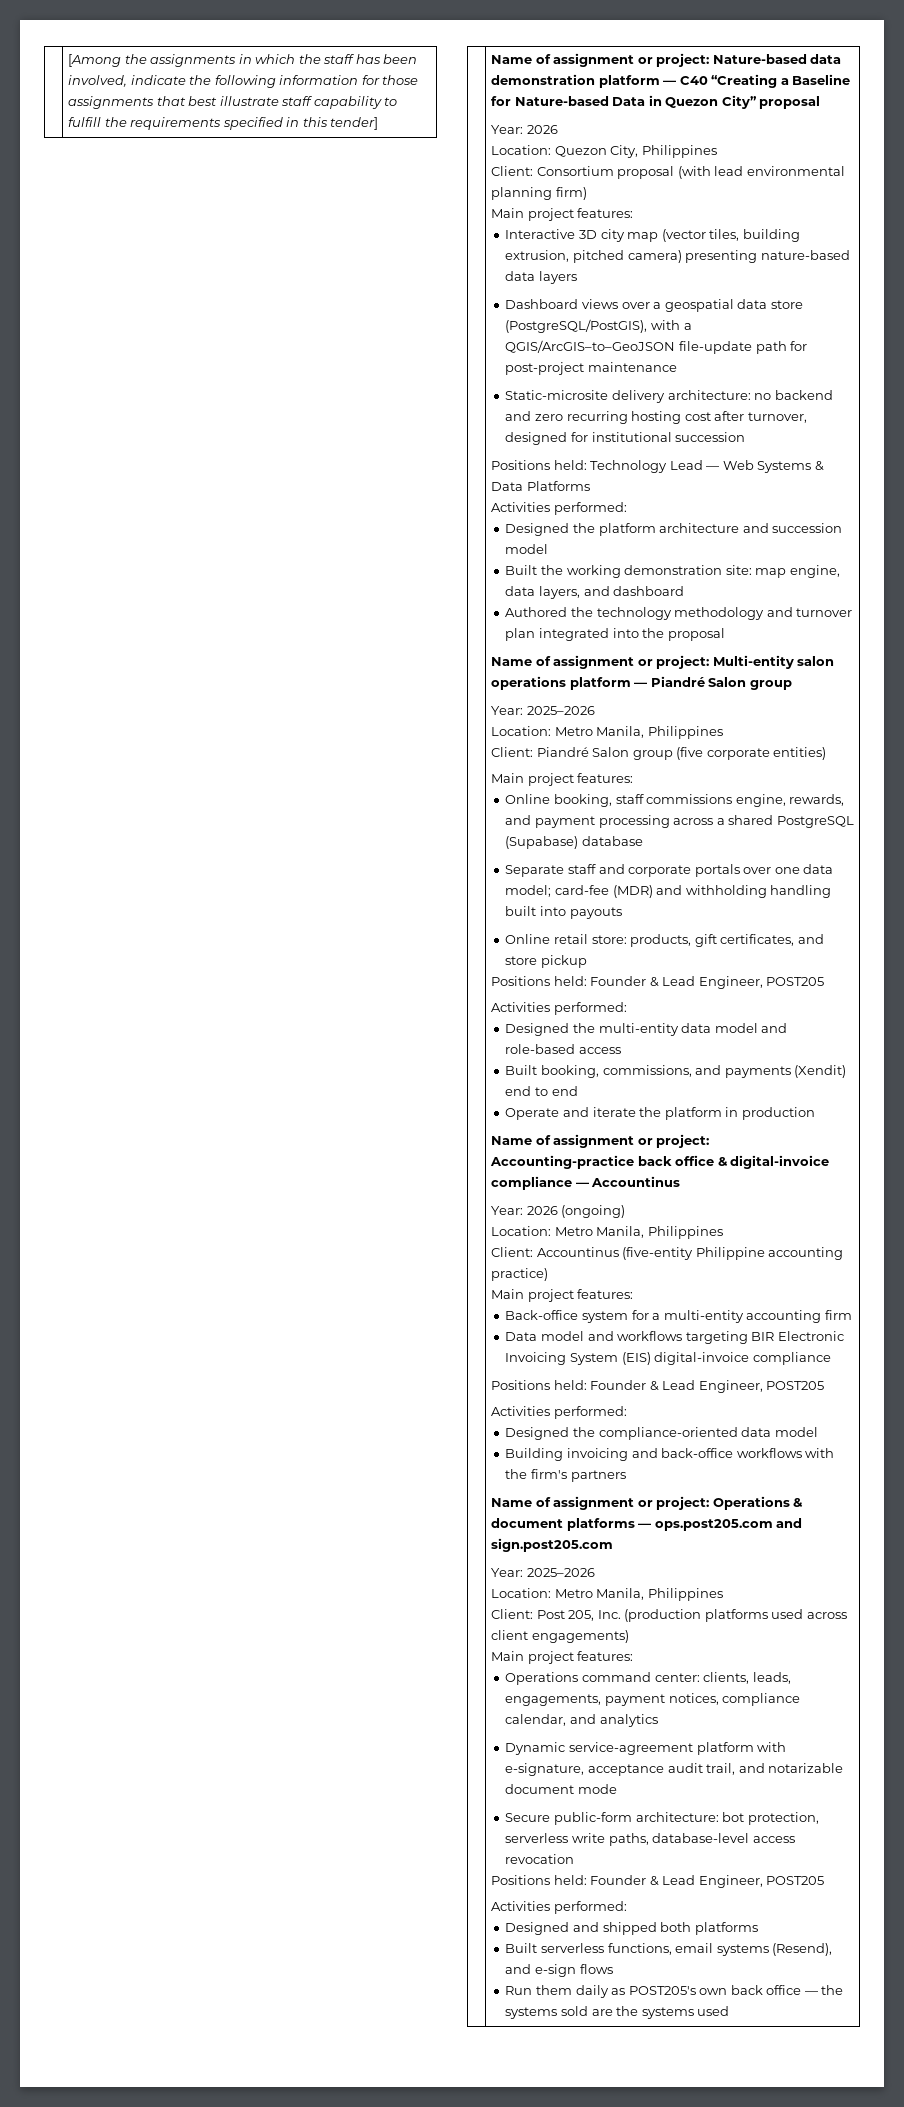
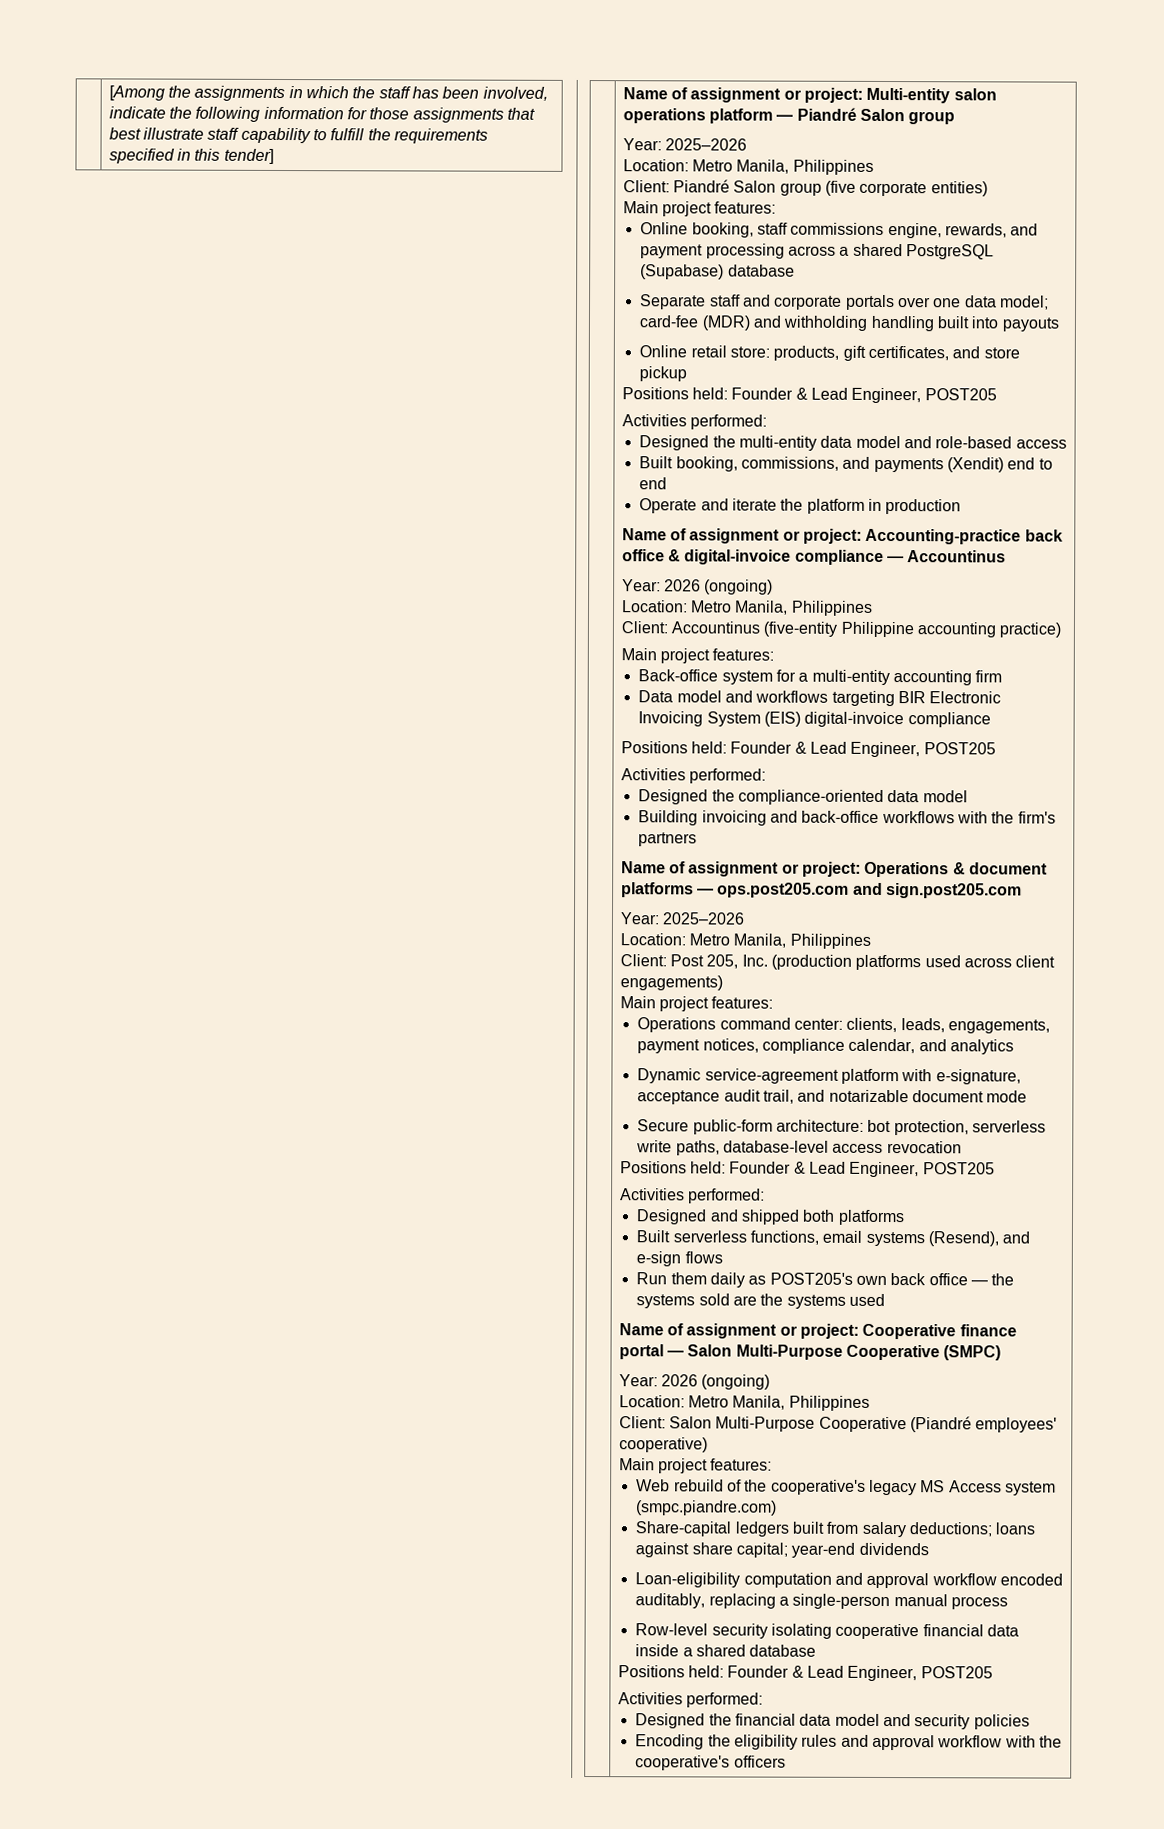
[712,54,842,64] [491,74,851,88] [491,95,821,109] [491,125,558,134] [491,145,717,158] [491,166,845,179] [491,187,587,200] [491,208,634,221] [505,229,800,242] [505,250,850,263] [505,271,577,284] [505,299,803,312] [505,319,692,333] [505,340,808,354] [505,362,677,375] [505,390,833,403] [505,411,807,424] [505,432,746,445] [491,460,824,473] [491,481,590,491] [491,502,627,515] [505,523,843,536] [505,544,549,554] [505,565,840,578] [505,586,685,599] [505,607,853,620] [505,628,725,641] [491,655,710,669] Nature-based data demonstration platform — C40 “Creating a Baseline for Nature-based Data in Quezon City” proposal // Year: 2026 // Location: Quezon City, Philippines // Client: Consortium proposal (with lead environmental planning firm) // Main project features: // Interactive 3D city map (vector tiles, building extrusion, pitched camera) presenting nature-based data layers // Dashboard views over a geospatial data store (PostgreSQL/PostGIS), with a QGIS/ArcGIS–to–GeoJSON file-update path for post-project maintenance // Static-microsite delivery architecture: no backend and zero recurring hosting cost after turnover, designed for institutional succession // Positions held: Technology Lead — Web Systems & Data Platforms // Activities performed: // Designed the platform architecture and succession model // Built the working demonstration site: map engine, data layers, and dashboard // Authored the technology methodology and turnover plan integrated into the proposal // Name of assignment or project: -> (864, 95) none
(730, 2011) none -> [618,1323,1017,1340] [618,1344,1002,1361] [618,1374,771,1390] [618,1395,870,1411] [618,1416,1058,1433] [618,1437,708,1453] [618,1458,773,1474] [636,1479,1056,1496] [636,1500,778,1516] [635,1521,1036,1538] [635,1542,929,1558] [635,1572,1064,1589] [635,1593,1009,1610] [635,1623,1020,1640] [635,1644,817,1657] [617,1665,993,1682] [617,1692,764,1708] [635,1713,1030,1730] [635,1734,1062,1751] [635,1755,786,1771] // Name of assignment or project: Cooperative finance portal — Salon Multi-Purpose Cooperative (SMPC) // Year: 2026 (ongoing) // Location: Metro Manila, Philippines // Client: Salon Multi-Purpose Cooperative (Piandré employees' cooperative) // Main project features: // Web rebuild of the cooperative's legacy MS Access system (smpc.piandre.com) // Share-capital ledgers built from salary deductions; loans against share capital; year-end dividends // Loan-eligibility computation and approval workflow encoded auditably, replacing a single-person manual process // Row-level security isolating cooperative financial data inside a shared database // Positions held: Founder & Lead Engineer, POST205 // Activities performed: // Designed the financial data model and security policies // Encoding the eligibility rules and approval workflow with the cooperative's officers

